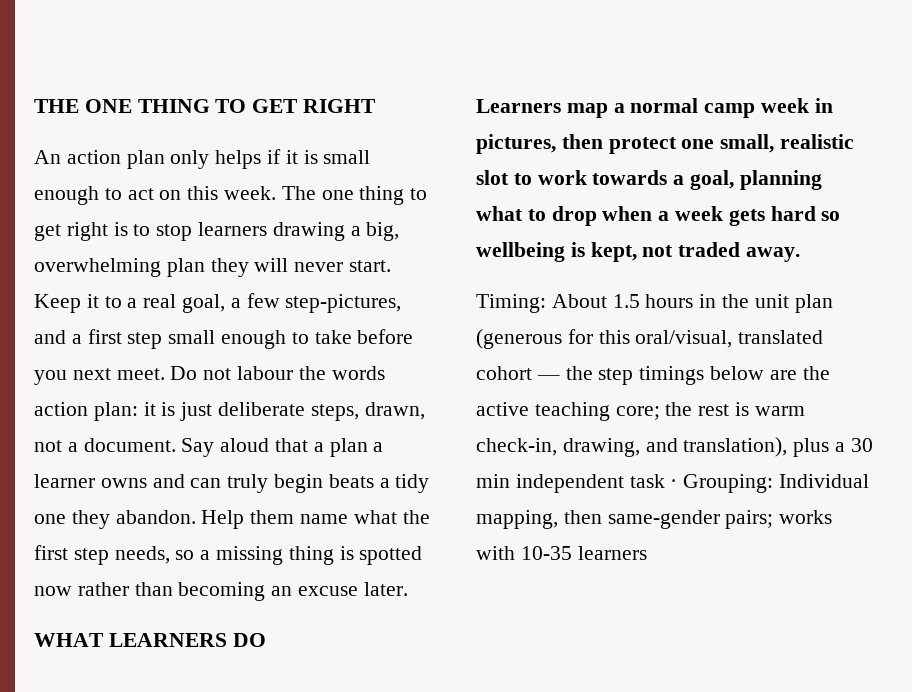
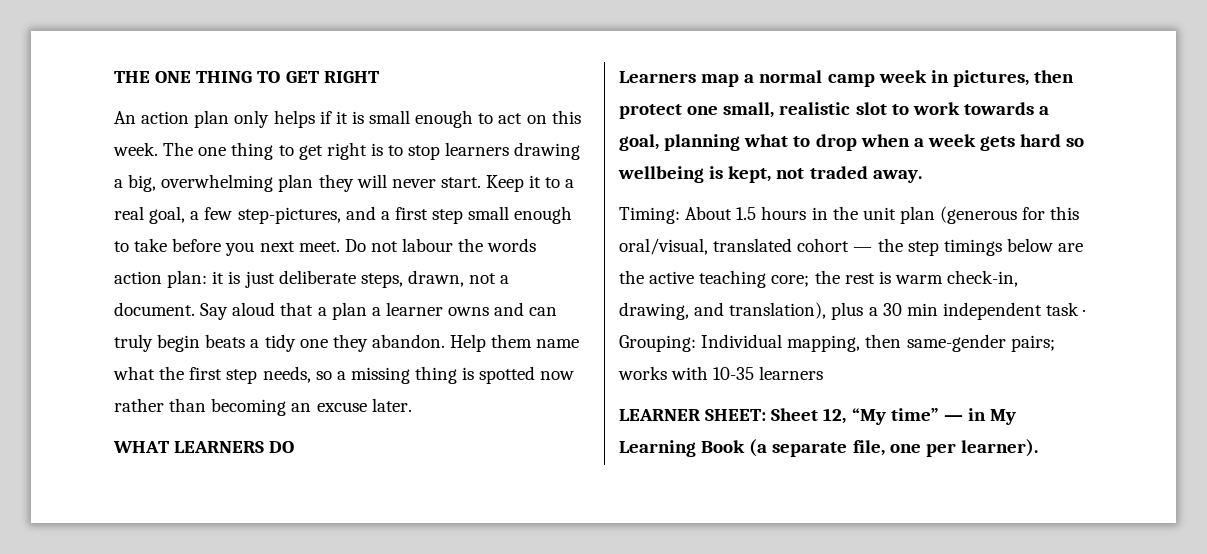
(647, 553) none -> [619,408,1017,425] [619,439,1038,457] // LEARNER SHEET: Sheet 12, “My time” — in My Learning Book (a separate file, one per learner).

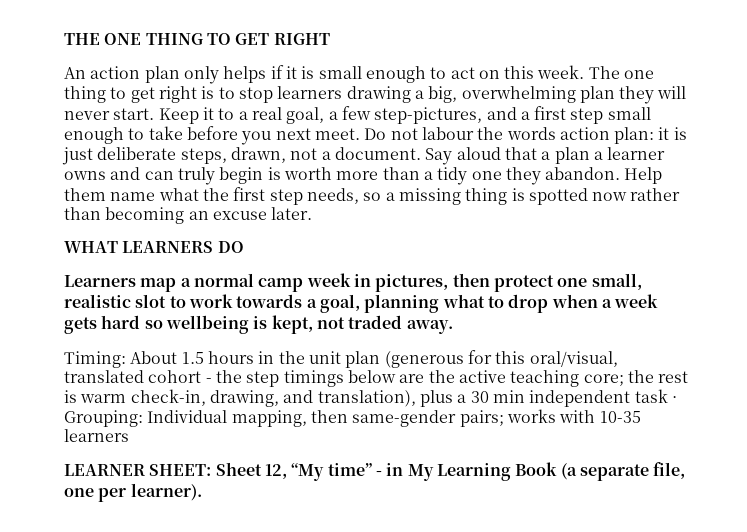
[205,334,246,348] beats -> [267,167,420,180] is worth more than
[853,247,873,252] — -> [205,378,212,383] -
[943,415,963,421] — -> [375,471,382,476] -

